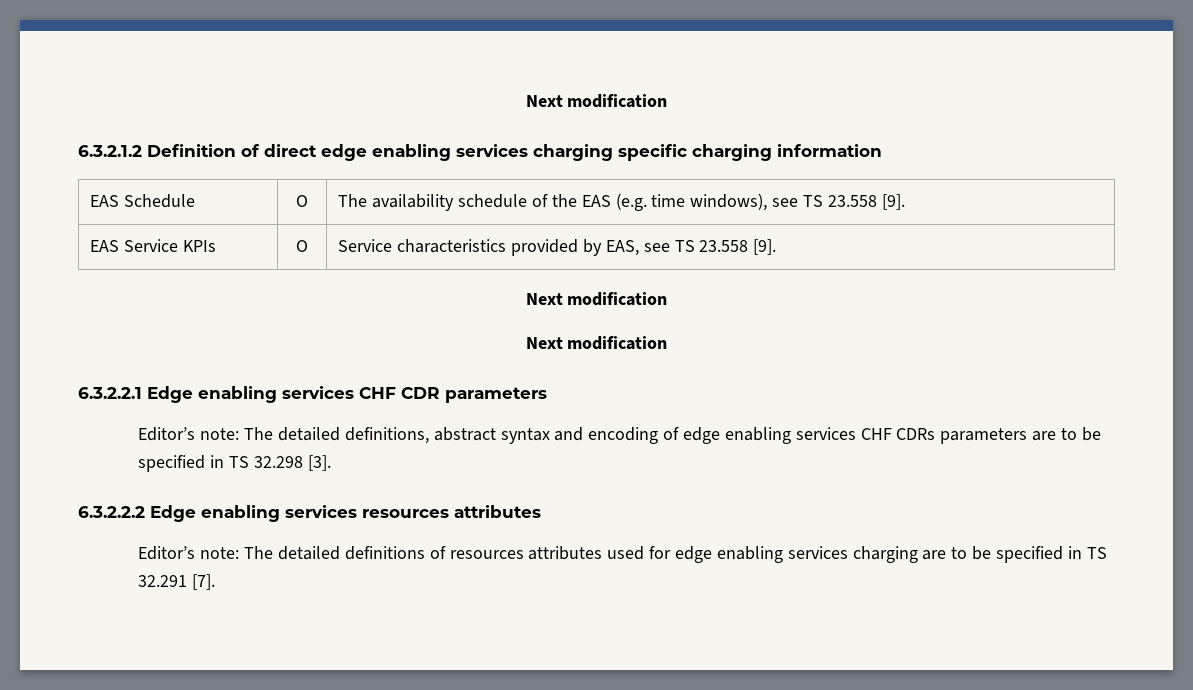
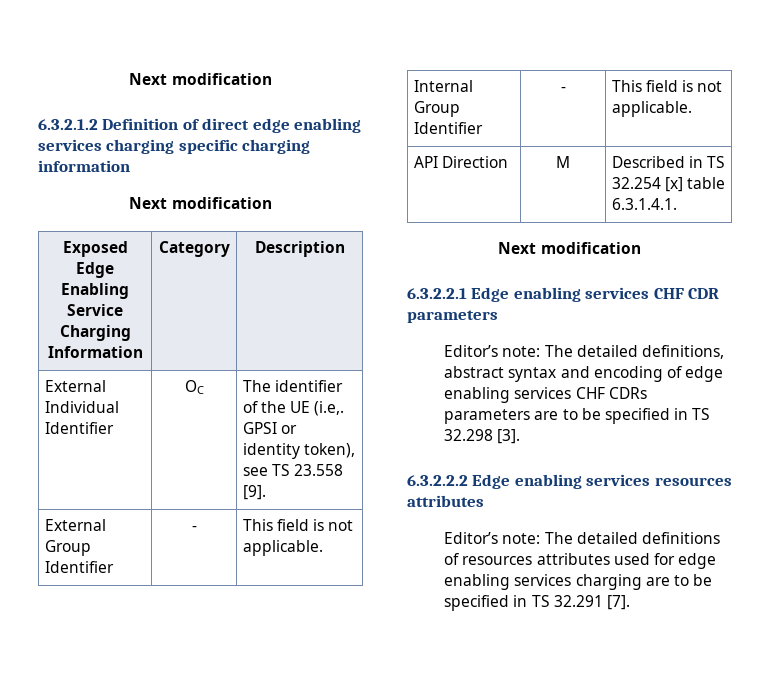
[90,194,196,208] [296,195,308,207] [338,193,905,211] [90,239,217,252] [296,240,308,252] [338,239,777,256] [525,292,668,306] // EAS Schedule | O | The availability schedule of the EAS (e.g. time windows), see TS 23.558 [9]. // EAS Service KPIs | O | Service characteristics provided by EAS, see TS 23.558 [9]. // Next modification -> [129,197,272,209] [62,241,128,257] [76,262,114,278] [61,283,129,299] [67,304,123,316] [59,325,131,341] [47,346,143,358] [158,241,230,257] [254,241,345,257] [44,380,106,392] [44,401,119,413] [44,422,114,434] [184,380,204,394] [242,380,343,392] [242,401,345,416] [242,422,297,434] [242,443,355,459] [242,464,344,476] [242,485,266,500] [44,519,106,531] [44,540,91,556] [44,561,114,573] [191,526,197,531] [242,519,354,531] [242,540,323,556] [413,80,473,92] [413,101,460,117] [413,122,483,134] [560,87,566,92] [611,80,723,92] [611,101,692,117] [413,156,508,168] [556,156,570,168] [611,156,726,168] [611,177,726,192] [611,198,677,210] // Next modification // Exposed Edge Enabling Service Charging Information | Category | Description // External Individual Identifier | OC | The identifier of the UE (i.e,. GPSI or identity token), see TS 23.558 [9]. // External Group Identifier | - | This field is not applicable. // Internal Group Identifier | - | This field is not applicable. // API Direction | M | Described in TS 32.254 [x] table 6.3.1.4.1.

